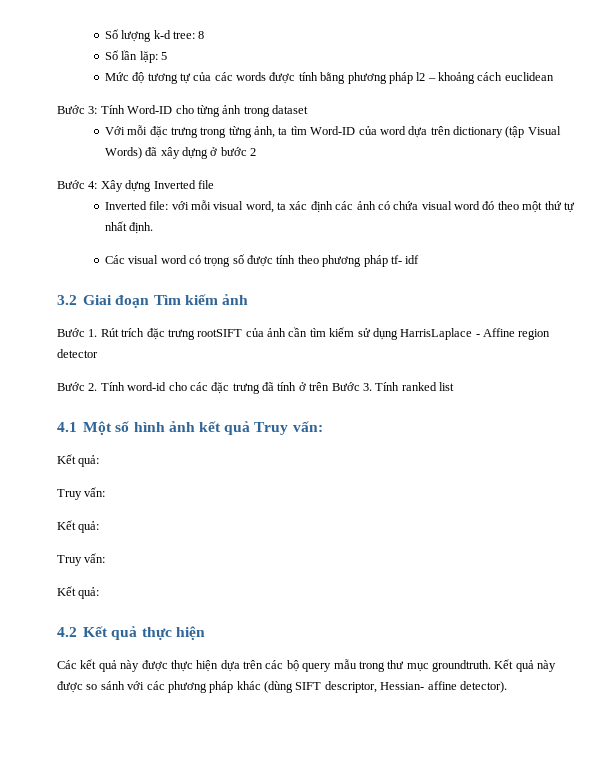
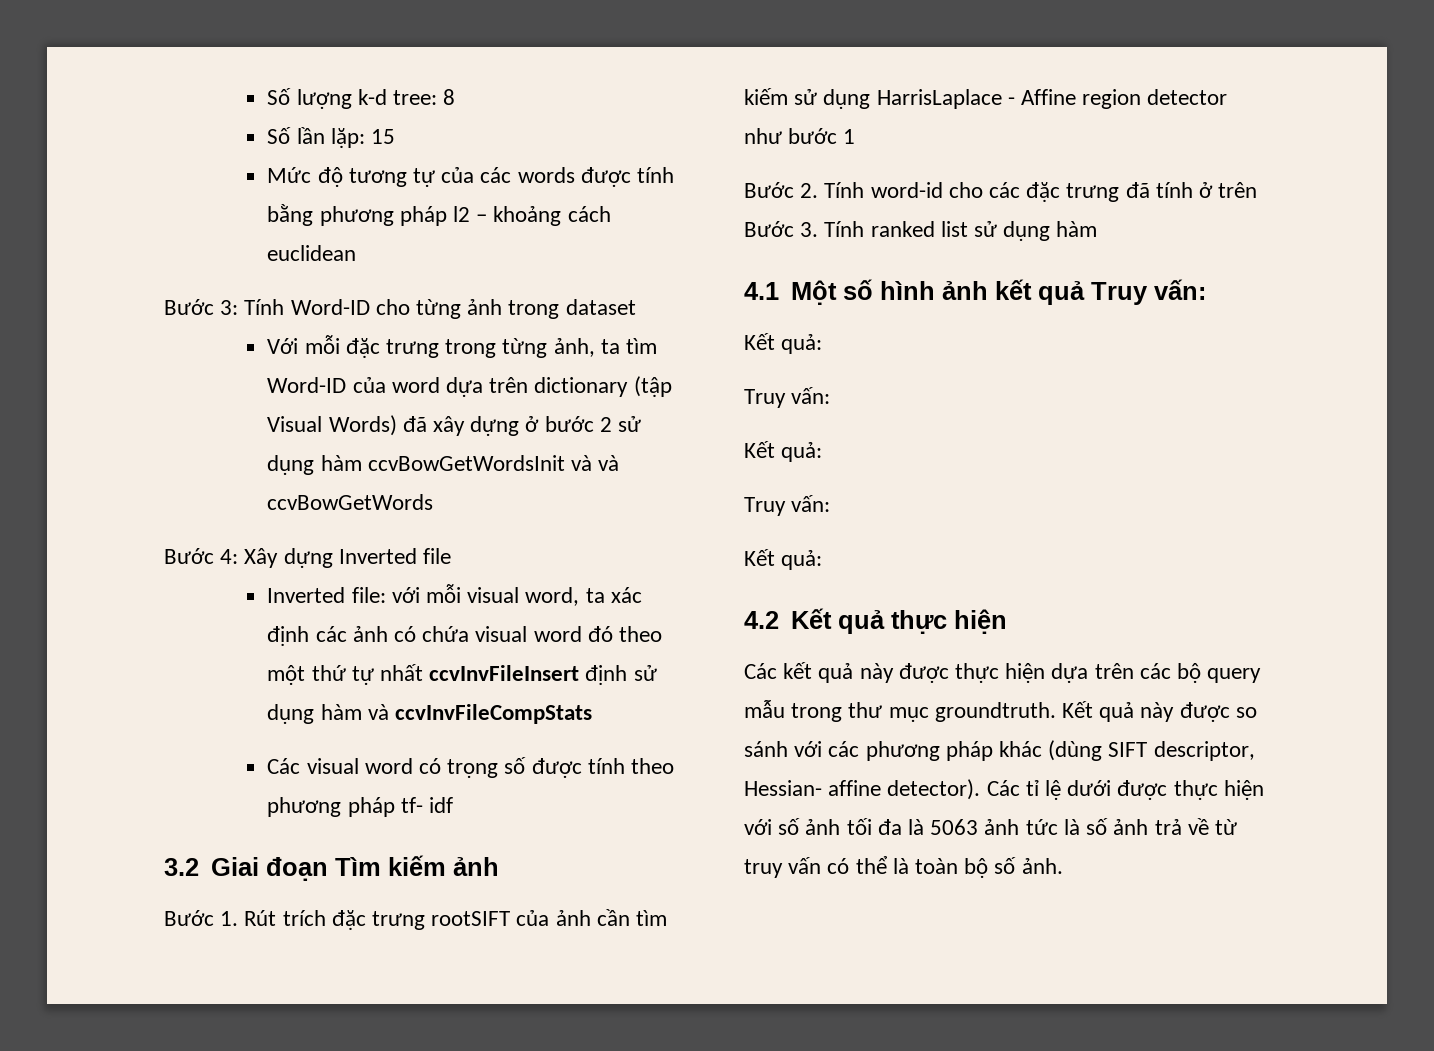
[160,52,167,60] 5 -> [371,129,396,144] 15
(257, 152) none -> [618,416,642,432] [267,455,620,475] [267,494,434,510] sử dụng hàm ccvBowGetWordsInit và và ccvBowGetWords
[129,222,154,234] định. -> [429,665,657,685] [267,704,593,724] ccvInvFileInsert định sử dụng hàm và ccvInvFileCompStats
(98, 353) none -> [744,128,856,144] như bước 1
(454, 386) none -> [974,221,1098,241] sử dụng hàm
(507, 687) none -> [986,780,1264,800] [744,818,1237,835] [744,856,1063,878] Các tỉ lệ dưới được thực hiện với số ảnh tối đa là 5063 ảnh tức là số ảnh trả về từ truy vấn có thể là toàn bộ số ảnh.

